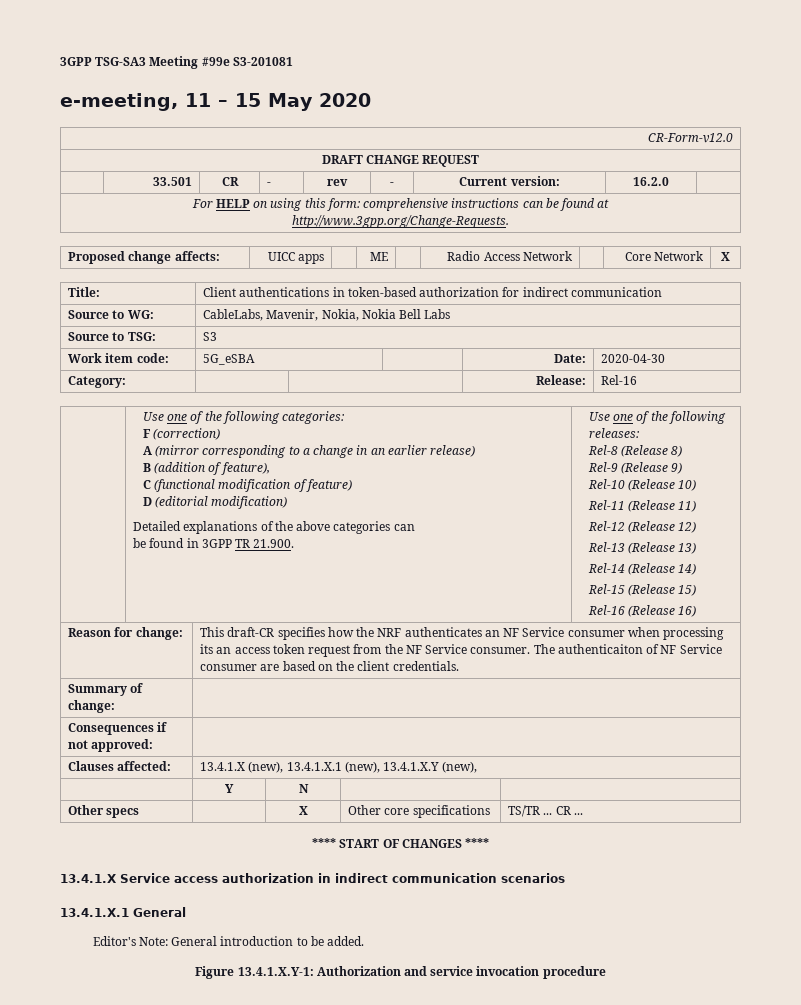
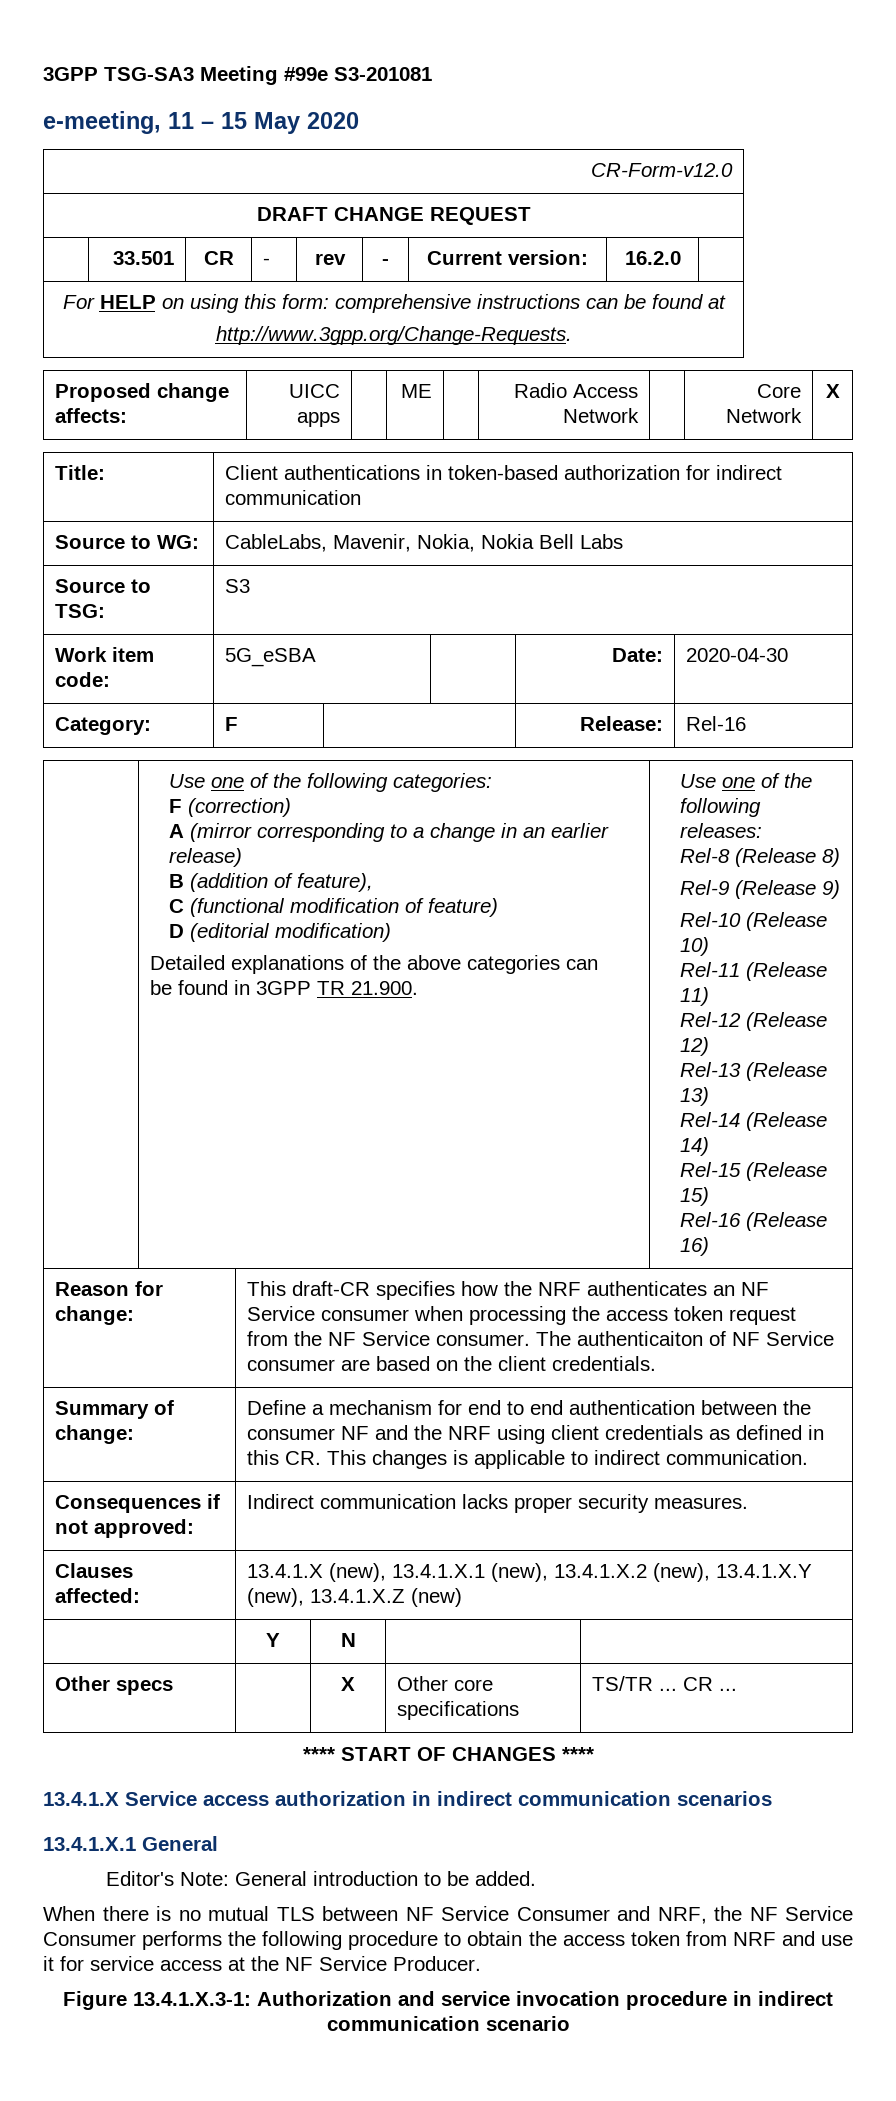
(127, 382) none -> [225,717,239,731] F
[200,644,232,654] its an -> [572,1306,601,1321] the
[68,722,168,735] [68,739,154,752] // Consequences if not approved: | -> [247,1400,812,1415] [247,1425,825,1444] [247,1450,809,1469] [55,1494,221,1513] [55,1519,195,1538] [247,1494,749,1513] Define a mechanism for end to end authentication between the consumer NF and the NRF using client credentials as defined in this CR. This changes is applicable to indirect communication. // Consequences if not approved: | Indirect communication lacks proper security measures.
(380, 767) none -> [554,1563,711,1582] 13.4.1.X.2 (new),
(478, 767) none -> [310,1588,463,1607] 13.4.1.X.Z (new)
(365, 941) none -> [43,1906,853,1924] [43,1931,854,1950] [43,1956,481,1971] // When there is no mutual TLS between NF Service Consumer and NRF, the NF Service Consumer performs the following procedure to obtain the access token from NRF and use it for service access at the NF Service Producer.
[237,967,314,976] 13.4.1.X.Y-1: -> [133,1992,251,2006] 13.4.1.X.3-1:
(606, 972) none -> [733,1991,833,2006] [326,2016,570,2031] in indirect communication scenario

